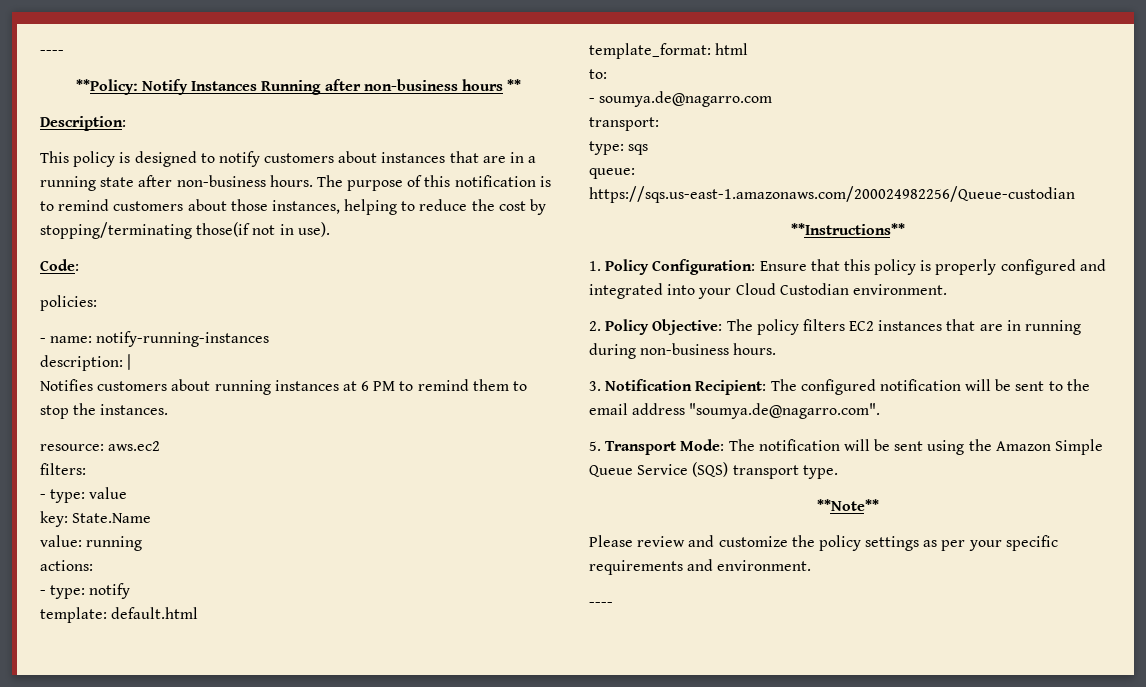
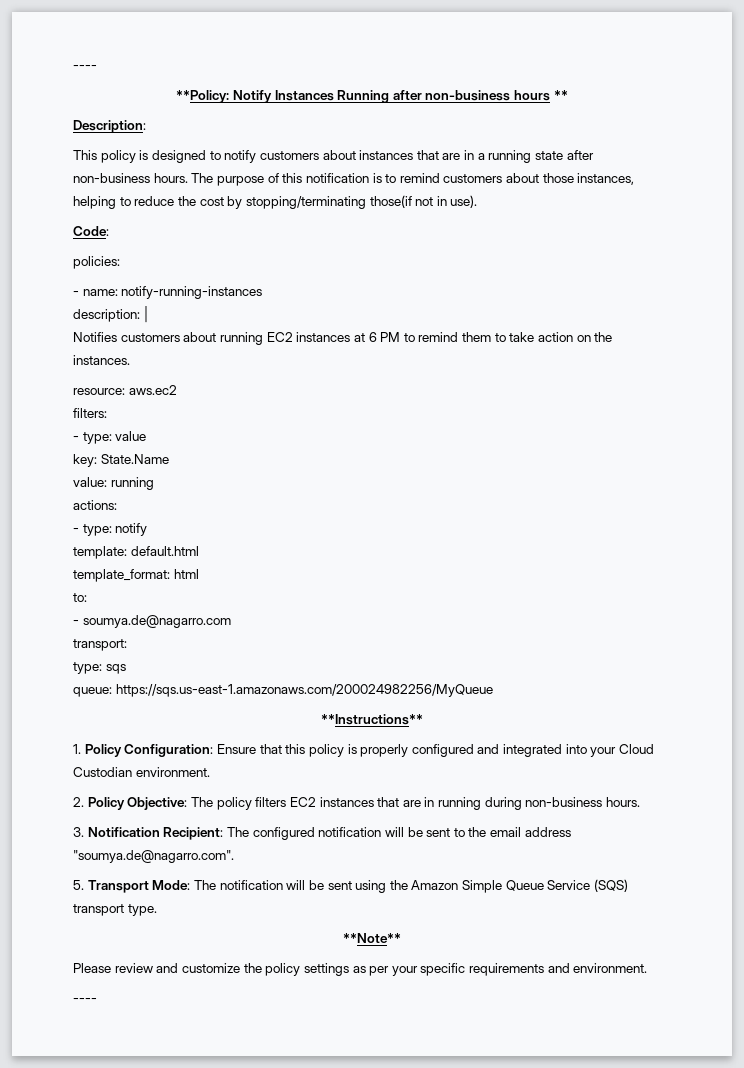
(271, 387) none -> [266,332,293,342] EC2
[40,405,69,419] stop -> [509,332,591,342] take action on
[589,186,1075,203] https://sqs.us-east-1.amazonaws.com/200024982256/Queue-custodian -> [115,684,493,697] https://sqs.us-east-1.amazonaws.com/200024982256/MyQueue

